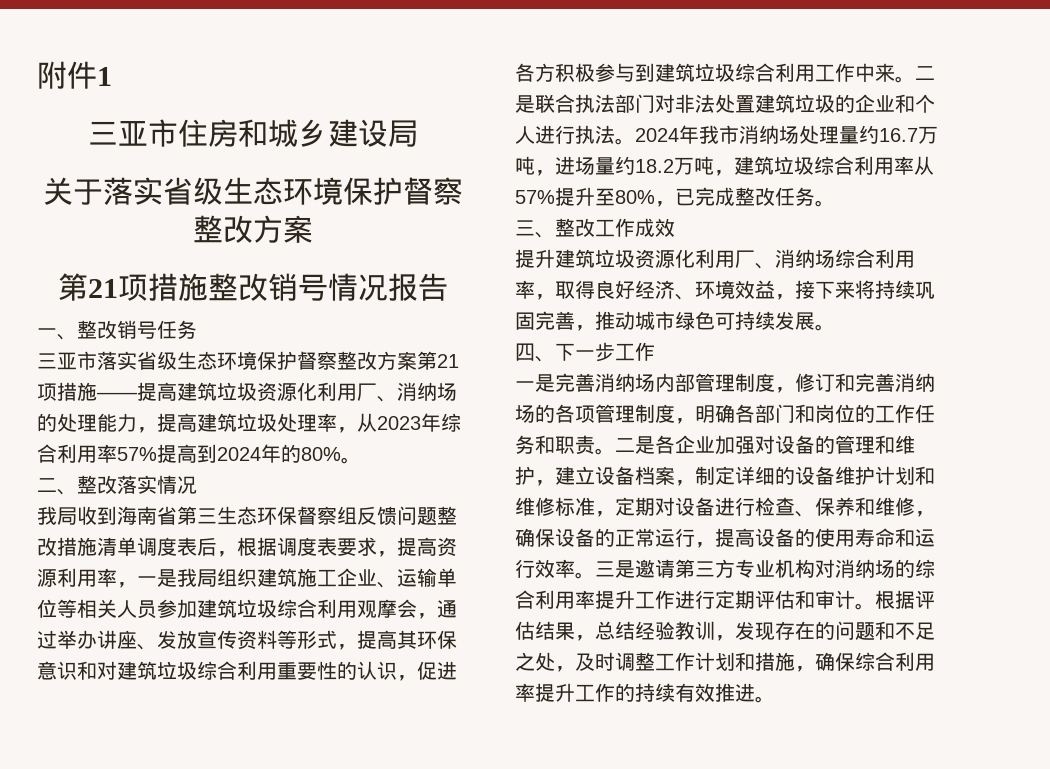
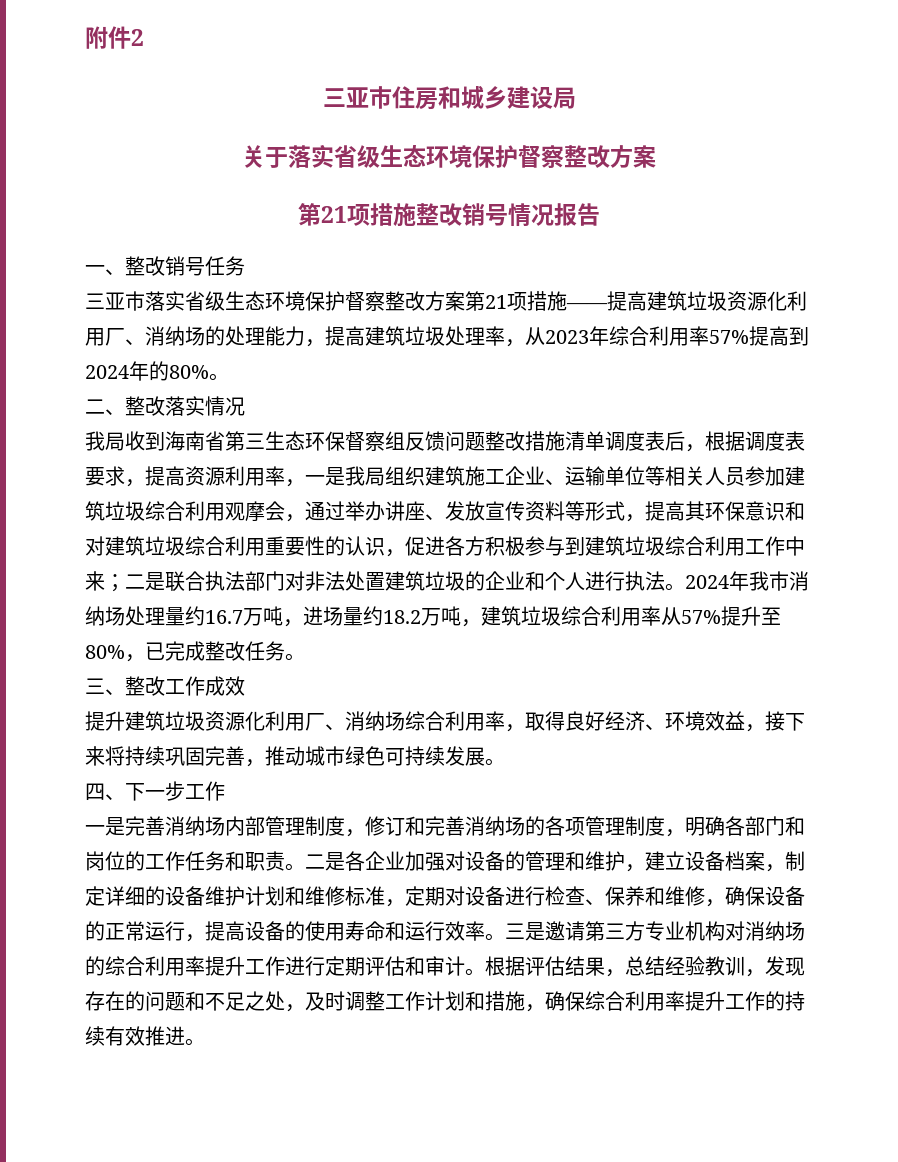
[97,67,112,86] 1 -> [131,29,144,46] 2
[895,76,915,83] 。 -> [105,574,125,592] ；

